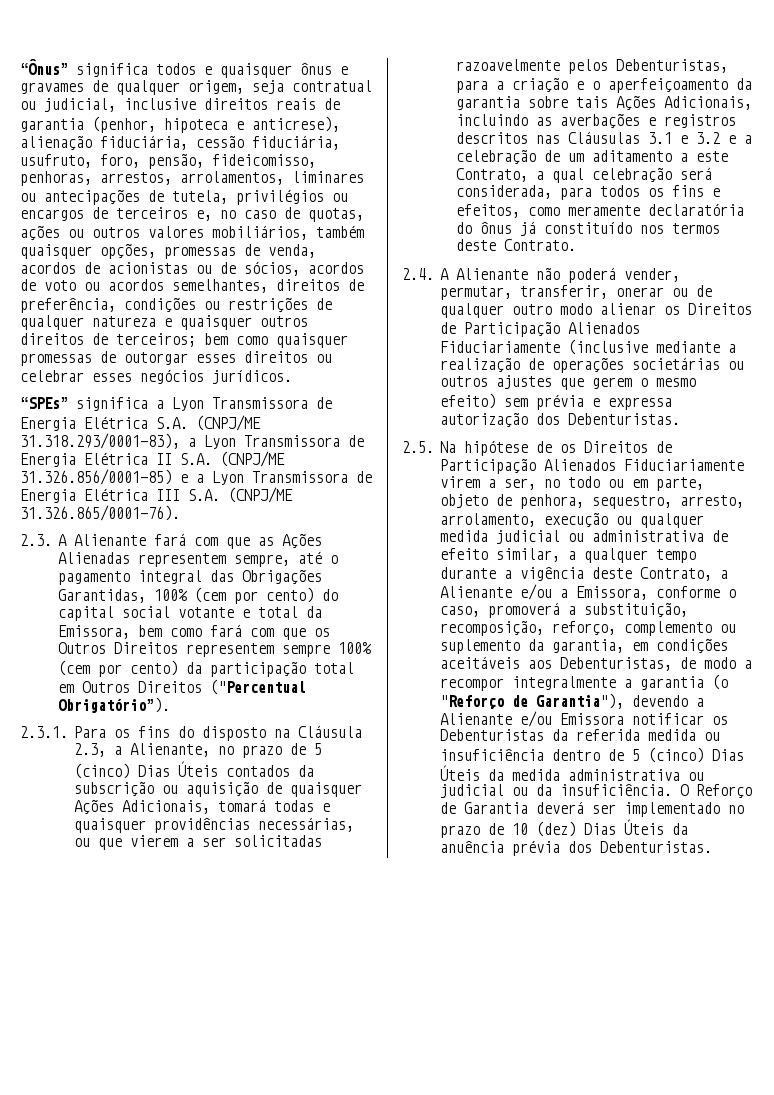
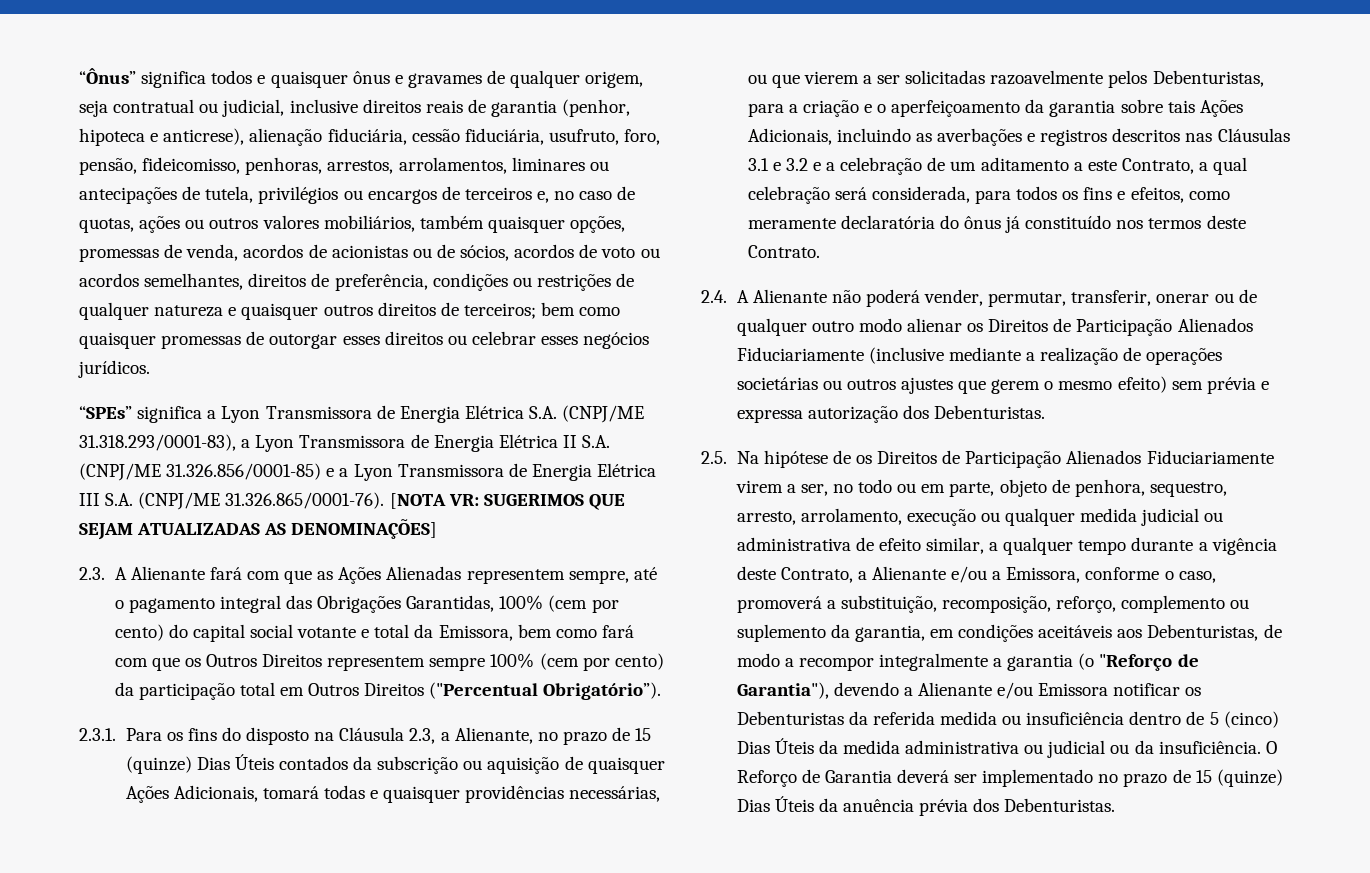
(180, 513) none -> [389,493,625,510] [79,519,438,540] [NOTA VR: SUGERIMOS QUE SEJAM ATUALIZADAS AS DENOMINAÇÕES]
[314,743,323,755] [74,763,131,779] 5 (cinco) -> [635,728,652,741] [125,756,192,774] 15 (quinze)
[512,821,577,837] 10 (dez) -> [1195,769,1283,787] 15 (quinze)

